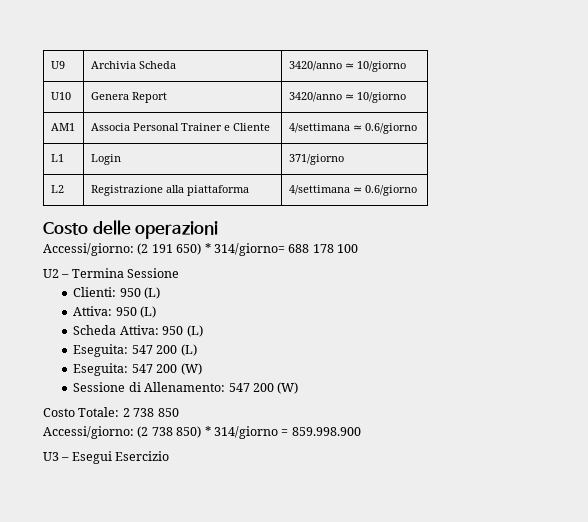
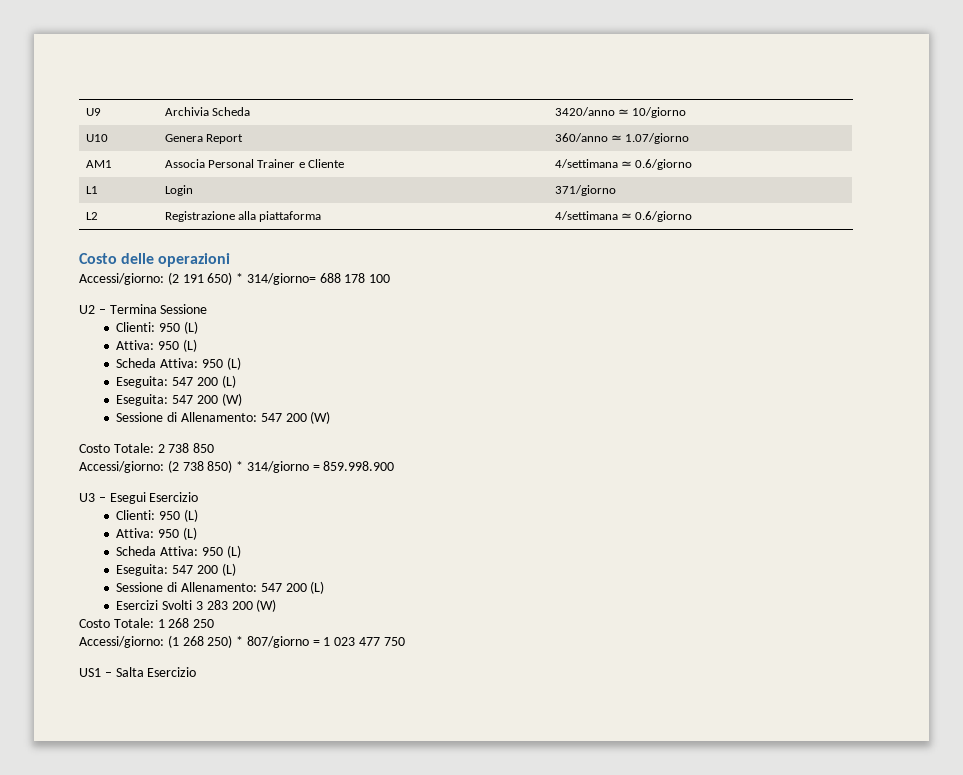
[288,92,406,103] 3420/anno ≃ 10/giorno -> [554,133,690,144] 360/anno ≃ 1.07/giorno
(170, 456) none -> [116,509,199,522] [116,527,198,540] [116,545,241,558] [116,563,236,576] [116,581,325,594] [116,599,277,612] [79,618,215,628] [79,635,405,648] [79,667,197,677] // Clienti: 950 (L) // Attiva: 950 (L) // Scheda Attiva: 950 (L) // Eseguita: 547 200 (L) // Sessione di Allenamento: 547 200 (L) // Esercizi Svolti 3 283 200 (W) // Costo Totale: 1 268 250 // Accessi/giorno: (1 268 250) * 807/giorno = 1 023 477 750 // US1 – Salta Esercizio

